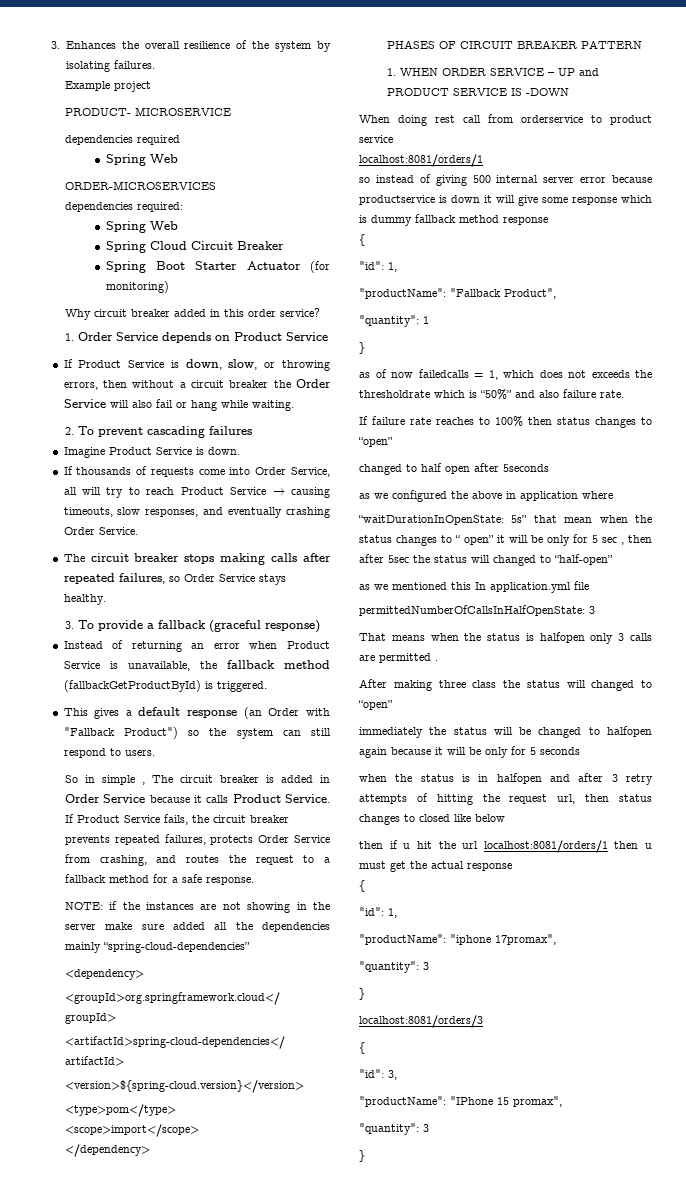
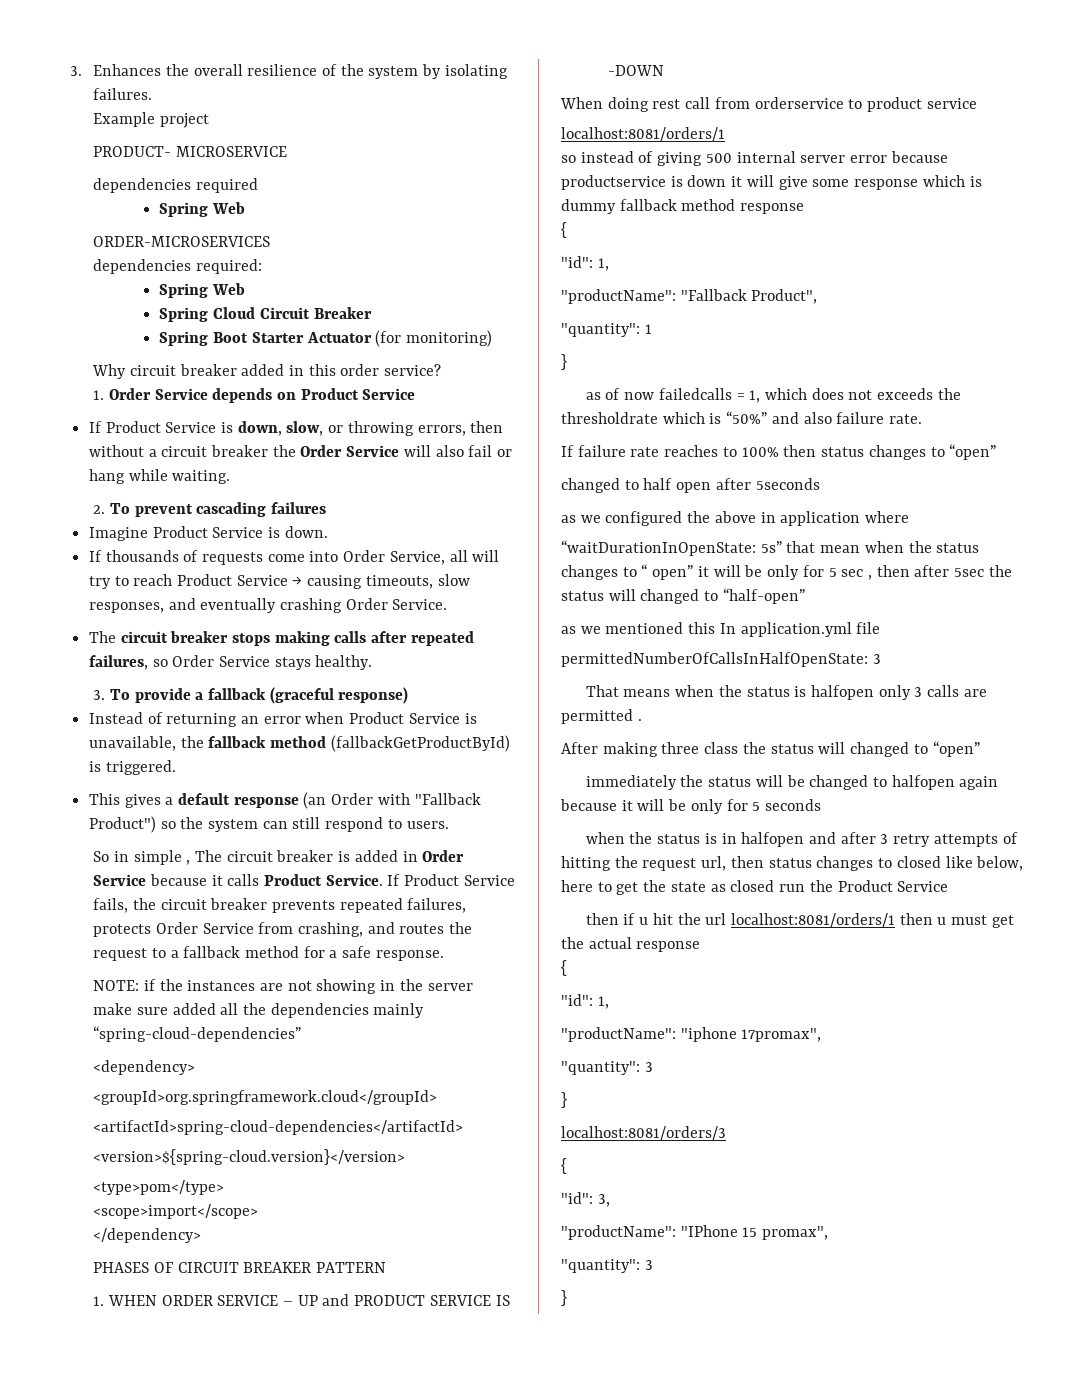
[475,814,505,822] below -> [976,856,1024,871] [561,880,949,895] below, here to get the state as closed run the Product Service

